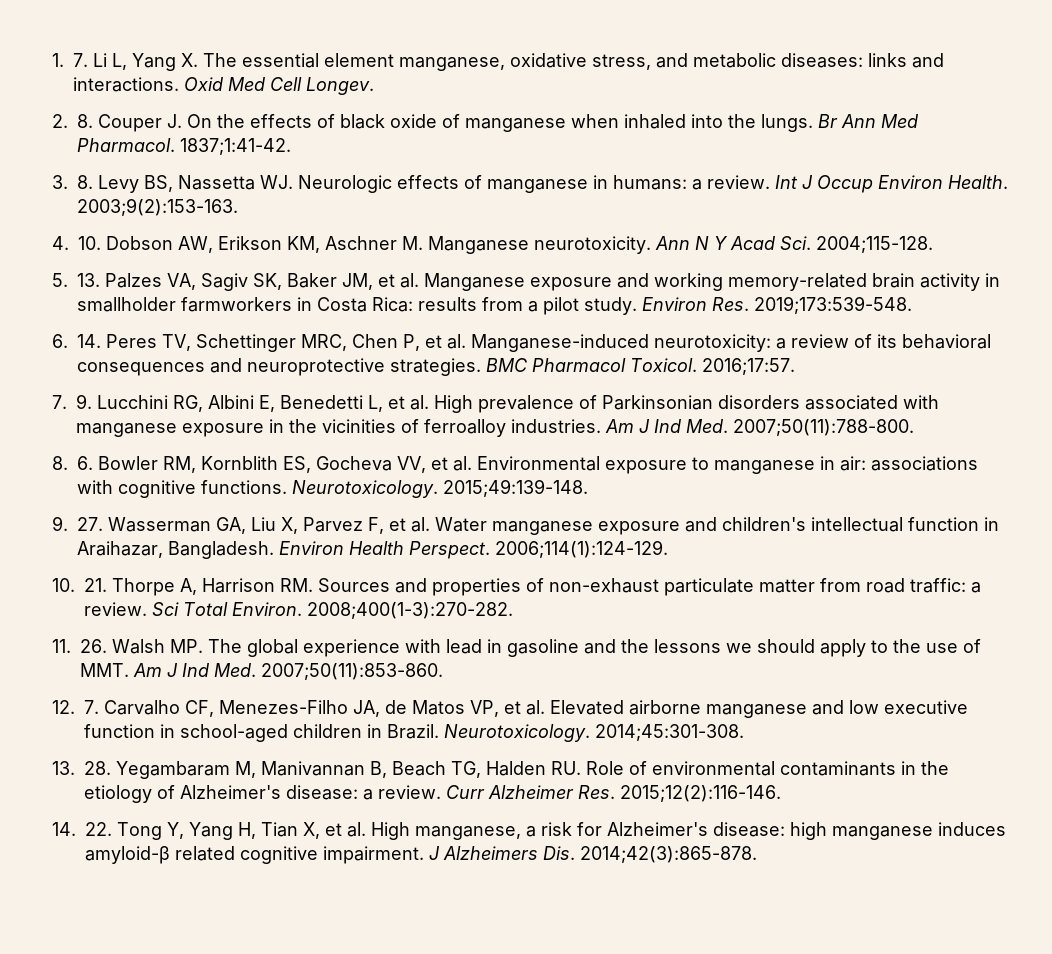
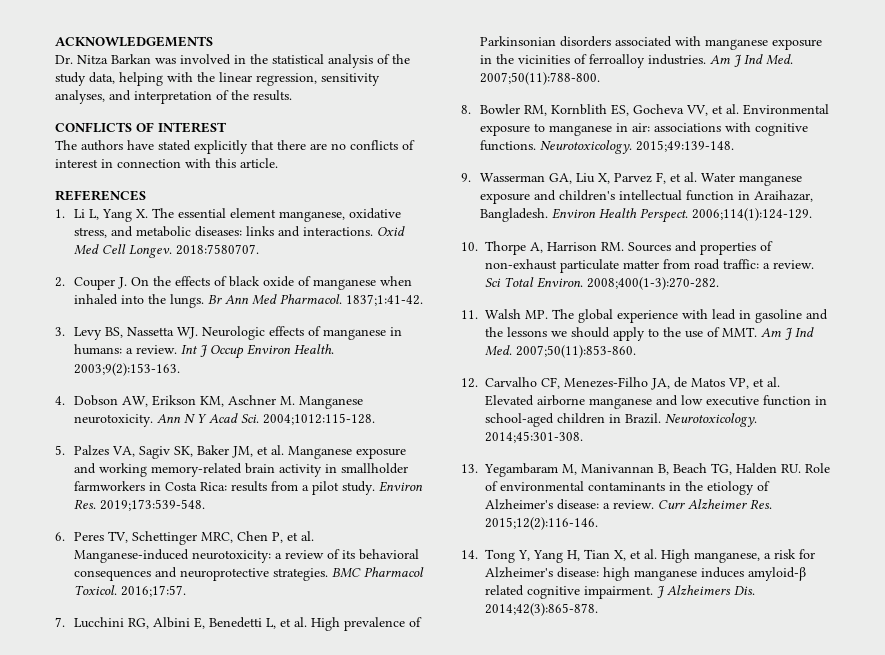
[52,53,88,67] 1. 7. -> [55,36,213,47] [55,54,410,68] [55,72,380,86] [55,90,292,104] [55,122,227,133] [55,140,415,154] [55,158,278,168] [55,190,146,201] [55,209,65,218] ACKNOWLEDGEMENTS // Dr. Nitza Barkan was involved in the statistical analysis of the study data, helping with the linear regression, sensitivity analyses, and interpretation of the results. // CONFLICTS OF INTEREST // The authors have stated explicitly that there are no conflicts of interest in connection with this article. // REFERENCES // 1.
(374, 86) none -> [175,244,259,255] 2018:7580707.
[77,114,93,128] 8. -> (65, 282) none
[77,175,93,189] 8. -> (65, 331) none
[78,236,101,250] 10. -> (65, 400) none
[816,236,933,253] 2004;115-128. -> [262,413,375,425] 2004;1012:115-128.
[77,273,100,287] 13. -> (65, 450) none
[77,334,101,348] 14. -> (65, 536) none
[76,394,92,409] 9. -> (65, 622) none
[77,456,93,470] 6. -> (471, 109) none
[77,517,103,531] 27. -> (471, 177) none
[84,578,107,592] 21. -> (478, 246) none
[80,639,107,653] 26. -> (478, 314) none
[84,700,99,714] 7. -> (478, 383) none
[84,761,111,775] 28. -> (478, 468) none
[85,822,112,836] 22. -> (478, 554) none

